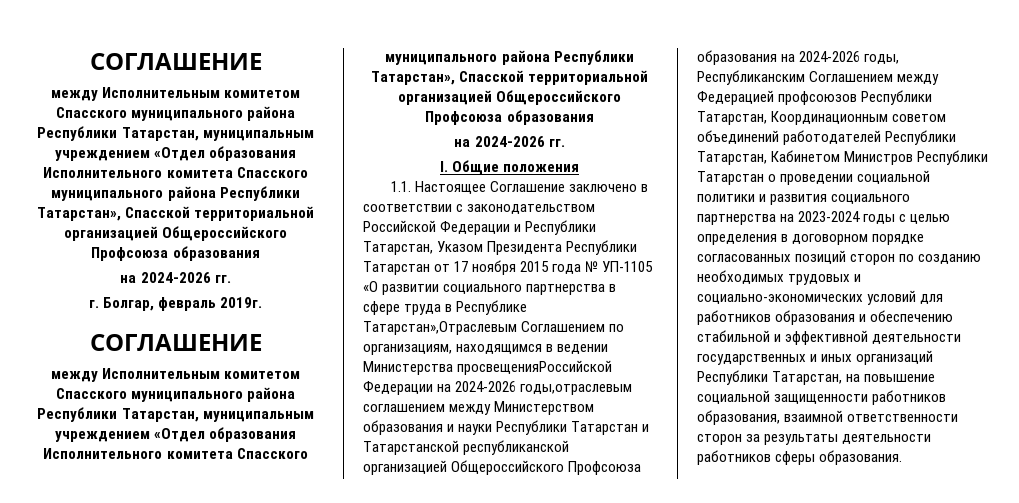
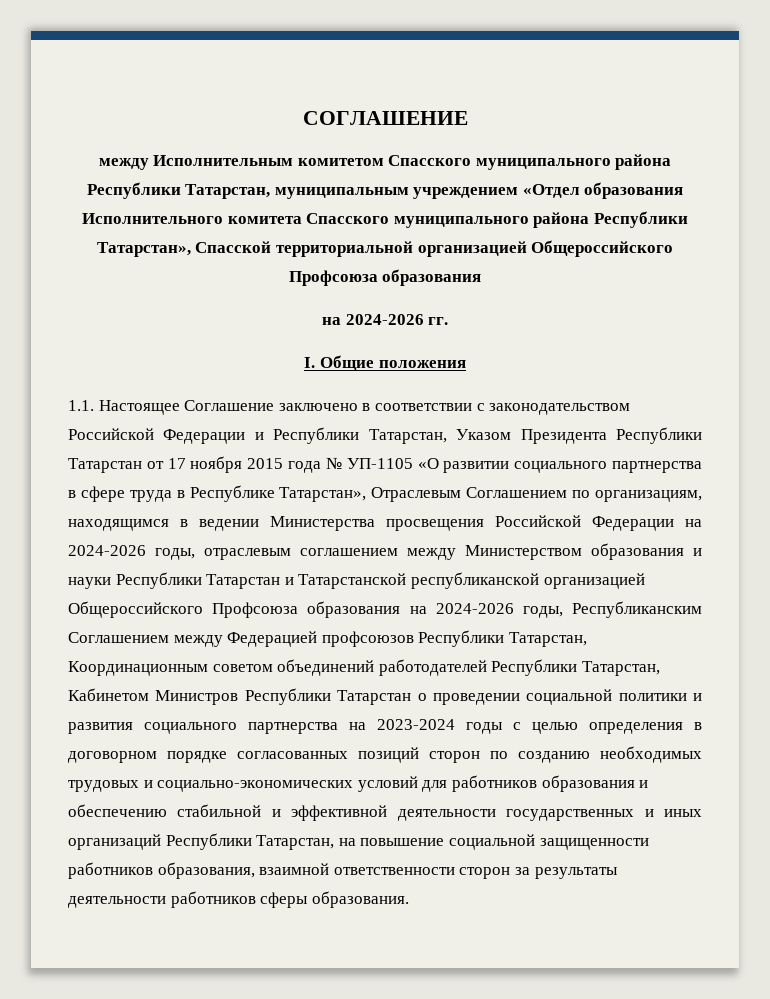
[88,297,263,311] [89,334,262,352] [50,368,301,382] [55,387,296,402] [37,407,314,422] [54,427,297,442] [43,448,308,459] [385,50,634,65] [370,70,649,85] [397,90,622,105] [425,110,594,125] [454,136,565,147] // г. Болгар, февраль 2019г. // СОГЛАШЕНИЕ // между Исполнительным комитетом Спасского муниципального района Республики Татарстан, муниципальным учреждением «Отдел образования Исполнительного комитета Спасского муниципального района Республики Татарстан», Спасской территориальной организацией Общероссийского Профсоюза образования // на 2024-2026 гг. -> (449, 321) none
[363,321,517,335] Татарстан»,Отраслевым -> [279,487,462,502] Татарстан», Отраслевым
[457,360,613,375] просвещенияРоссийской -> [386,515,581,531] просвещения Российской
[520,384,633,395] годы,отраслевым -> [155,548,291,560] годы, отраслевым

